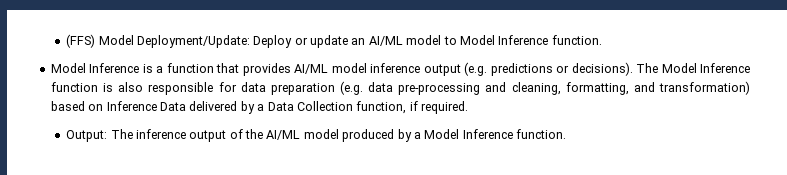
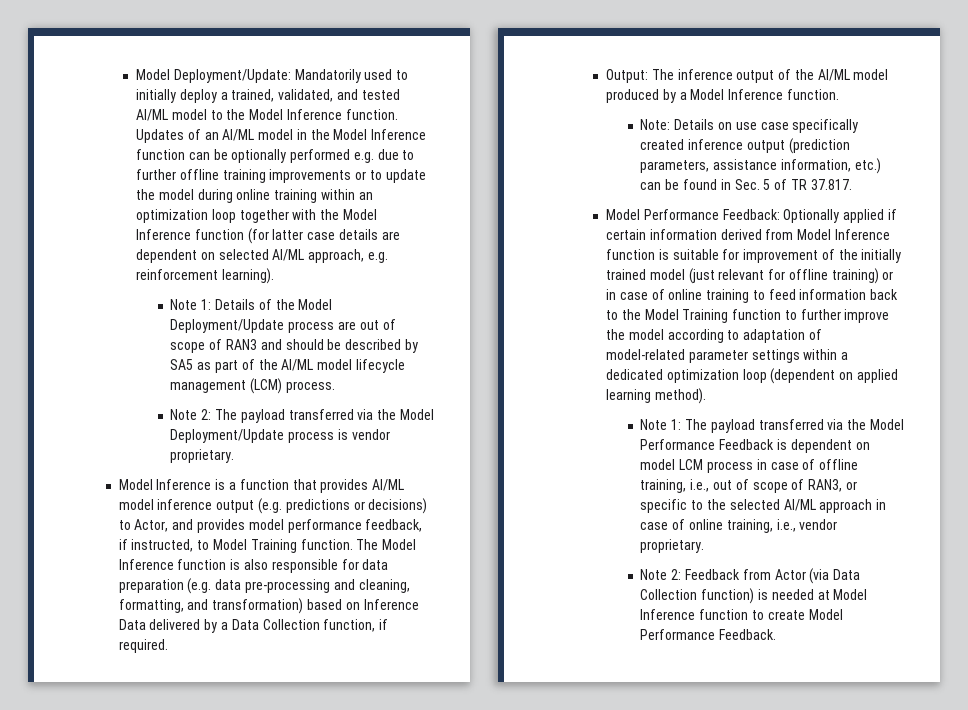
[66,34,96,48] (FFS) -> (135, 74) none
[253,35,602,48] Deploy or update an AI/ML model to Model Inference function. -> [294,69,409,83] [135,89,400,103] [135,109,398,121] [135,129,427,143] [135,149,415,163] [135,169,426,183] [135,189,373,203] [135,209,377,223] [135,228,400,244] [135,249,388,263] [135,268,274,284] [170,299,333,310] [170,319,396,333] [170,339,418,353] [170,359,405,373] [170,378,336,394] [170,409,434,423] [170,429,390,443] [170,449,235,463] Mandatorily used to initially deploy a trained, validated, and tested AI/ML model to the Model Inference function. Updates of an AI/ML model in the Model Inference function can be optionally performed e.g. due to further offline training improvements or to update the model during online training within an optimization loop together with the Model Inference function (for latter case details are dependent on selected AI/ML approach, e.g. reinforcement learning). // Note 1: Details of the Model Deployment/Update process are out of scope of RAN3 and should be described by SA5 as part of the AI/ML model lifecycle management (LCM) process. // Note 2: The payload transferred via the Model Deployment/Update process is vendor proprietary.
[571,62,633,76] decisions). -> [368,498,428,514] [118,519,423,533] [118,539,353,553] decisions) to Actor, and provides model performance feedback, if instructed, to Model Training function.
(567, 134) none -> [640,119,859,133] [640,138,850,154] [640,158,881,174] [640,179,852,190] [605,209,897,223] [605,229,890,240] [605,249,902,263] [605,268,894,284] [605,289,899,303] [605,309,890,323] [605,329,822,343] [605,349,849,363] [605,368,898,384] [605,388,706,404] [640,419,904,433] [640,439,870,453] [640,459,859,473] [640,479,857,493] [640,499,887,513] [640,519,838,533] [640,539,705,553] [640,568,861,584] [640,588,868,604] [640,609,843,620] [640,629,777,640] // Note: Details on use case specifically created inference output (prediction parameters, assistance information, etc.) can be found in Sec. 5 of TR 37.817. // Model Performance Feedback: Optionally applied if certain information derived from Model Inference function is suitable for improvement of the initially trained model (just relevant for offline training) or in case of online training to feed information back to the Model Training function to further improve the model according to adaptation of model-related parameter settings within a dedicated optimization loop (dependent on applied learning method). // Note 1: The payload transferred via the Model Performance Feedback is dependent on model LCM process in case of offline training, i.e., out of scope of RAN3, or specific to the selected AI/ML approach in case of online training, i.e., vendor proprietary. // Note 2: Feedback from Actor (via Data Collection function) is needed at Model Inference function to create Model Performance Feedback.

